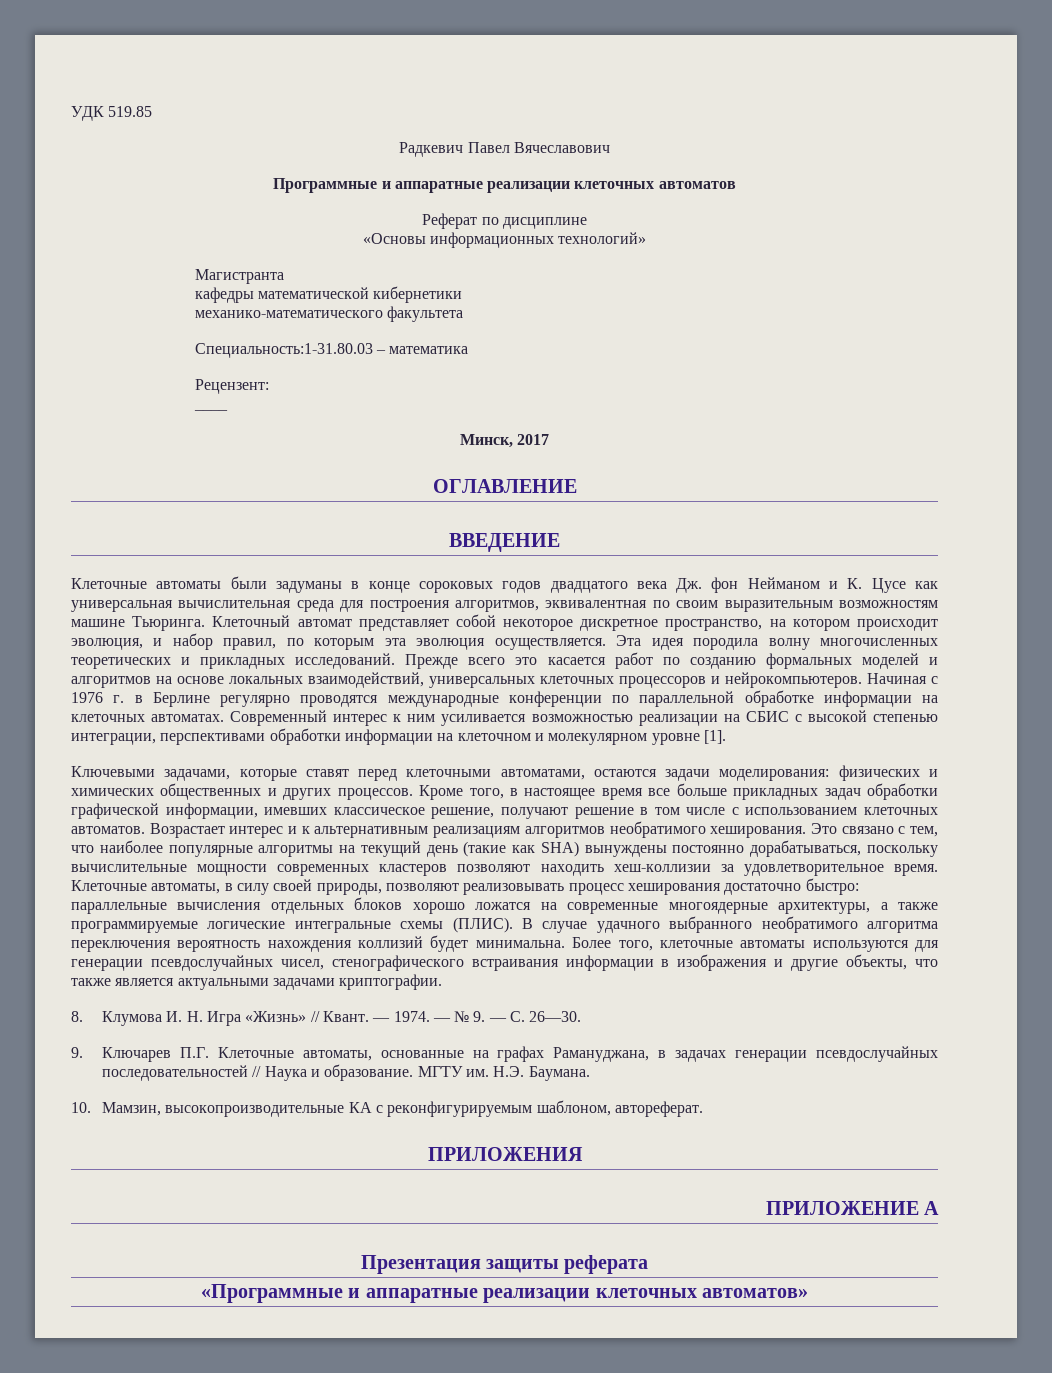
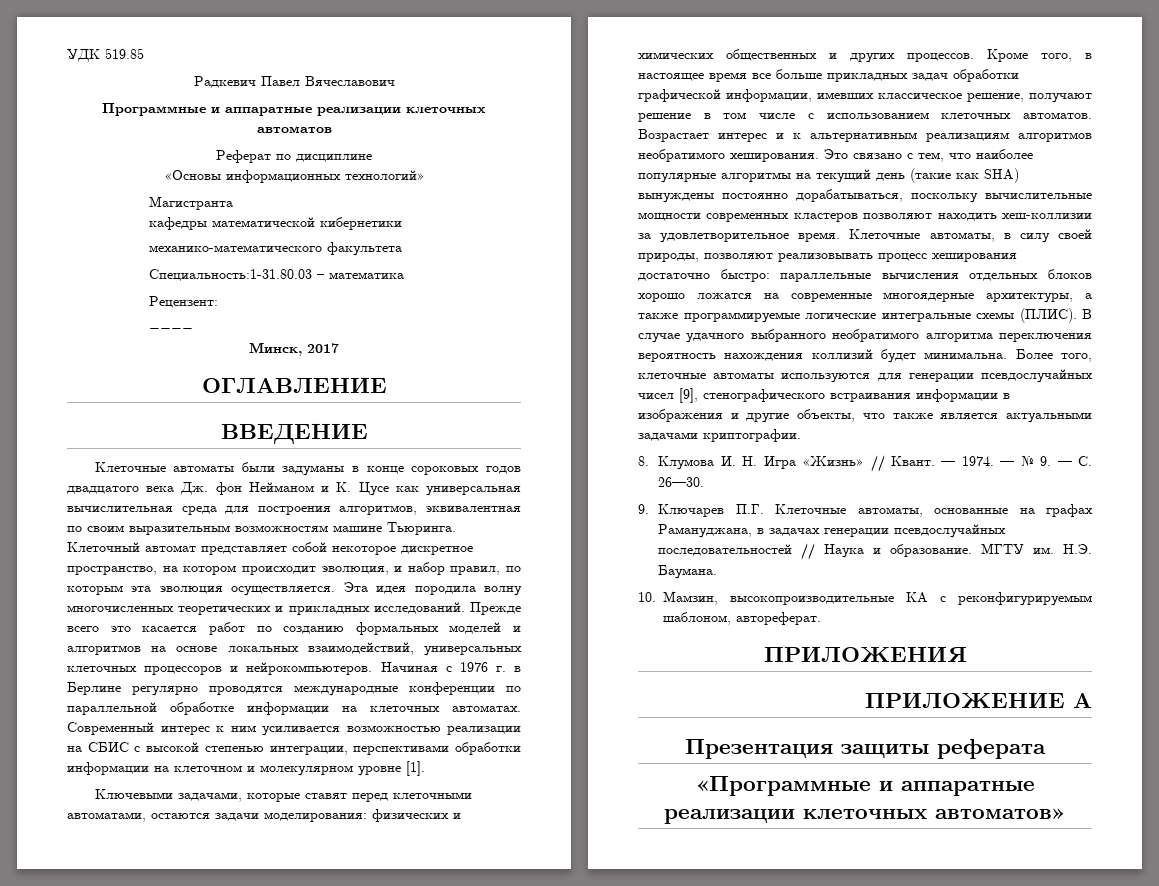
[280,959,324,970] чисел, -> [638,388,698,403] чисел [9],

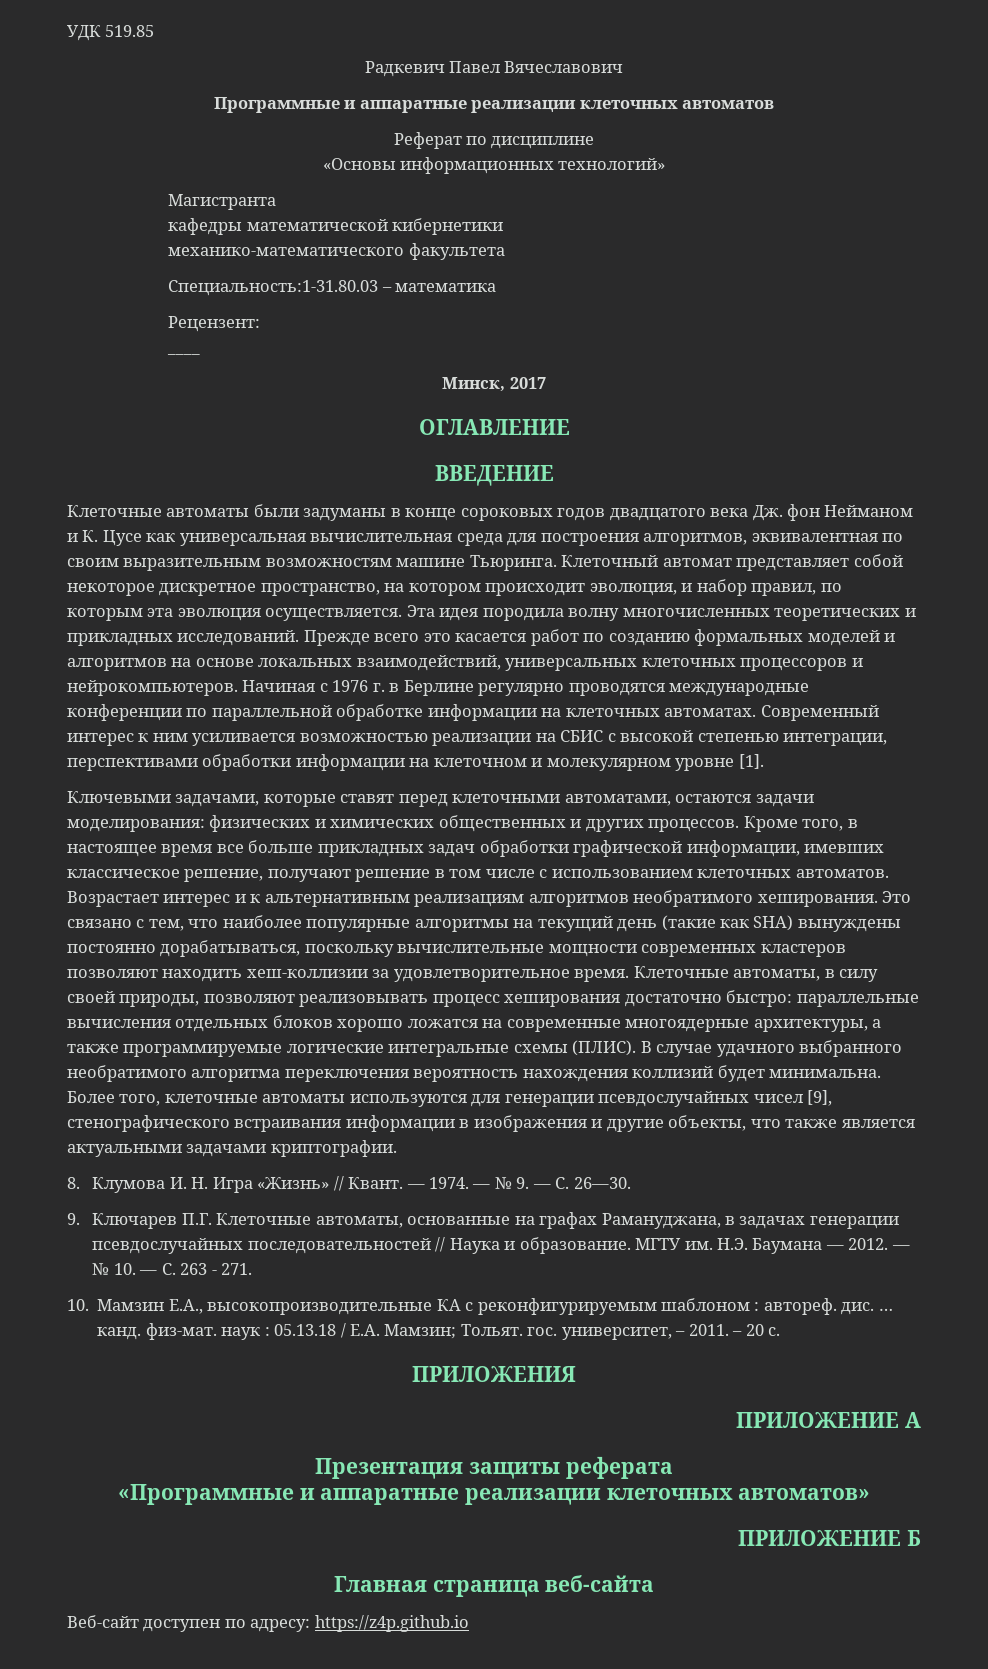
[658,565,718,579] [638,591,718,605] Баумана. // 10. Мамзин, -> [752,1238,910,1254] [92,1263,253,1275] [67,1299,203,1314] Баумана — 2012. — № 10. — С. 263 - 271. // 10. Мамзин Е.А.,
[663,612,821,625] шаблоном, автореферат. -> [660,1298,893,1315] [97,1323,781,1340] шаблоном : автореф. дис. … канд. физ-мат. наук : 05.13.18 / Е.А. Мамзин; Тольят. гос. университет, – 2011. – 20 с.
(1066, 813) none -> [738,1530,921,1546] [333,1575,655,1597] [67,1615,469,1632] // ПРИЛОЖЕНИЕ Б // Главная страница веб-сайта // Веб-сайт доступен по адресу: https://z4p.github.io

